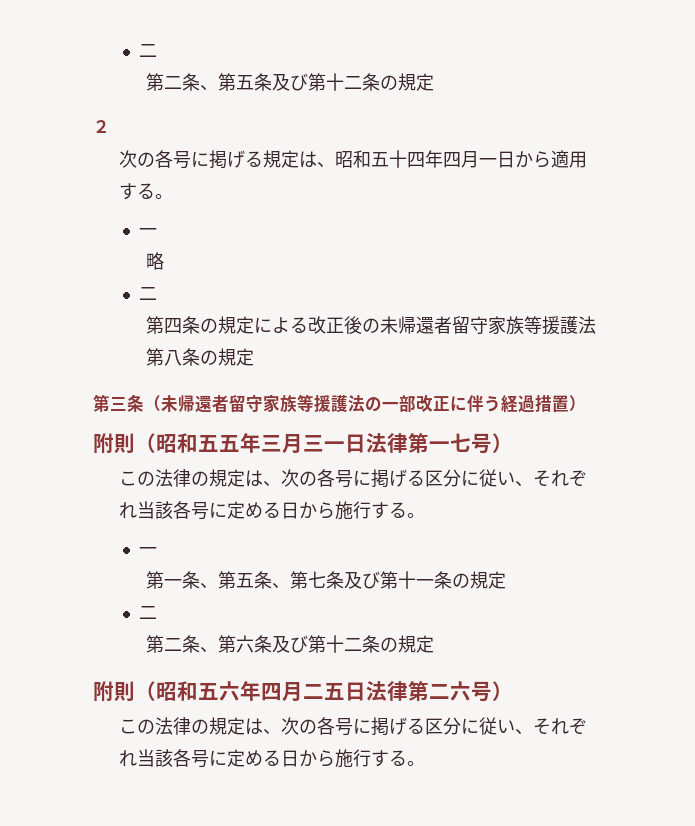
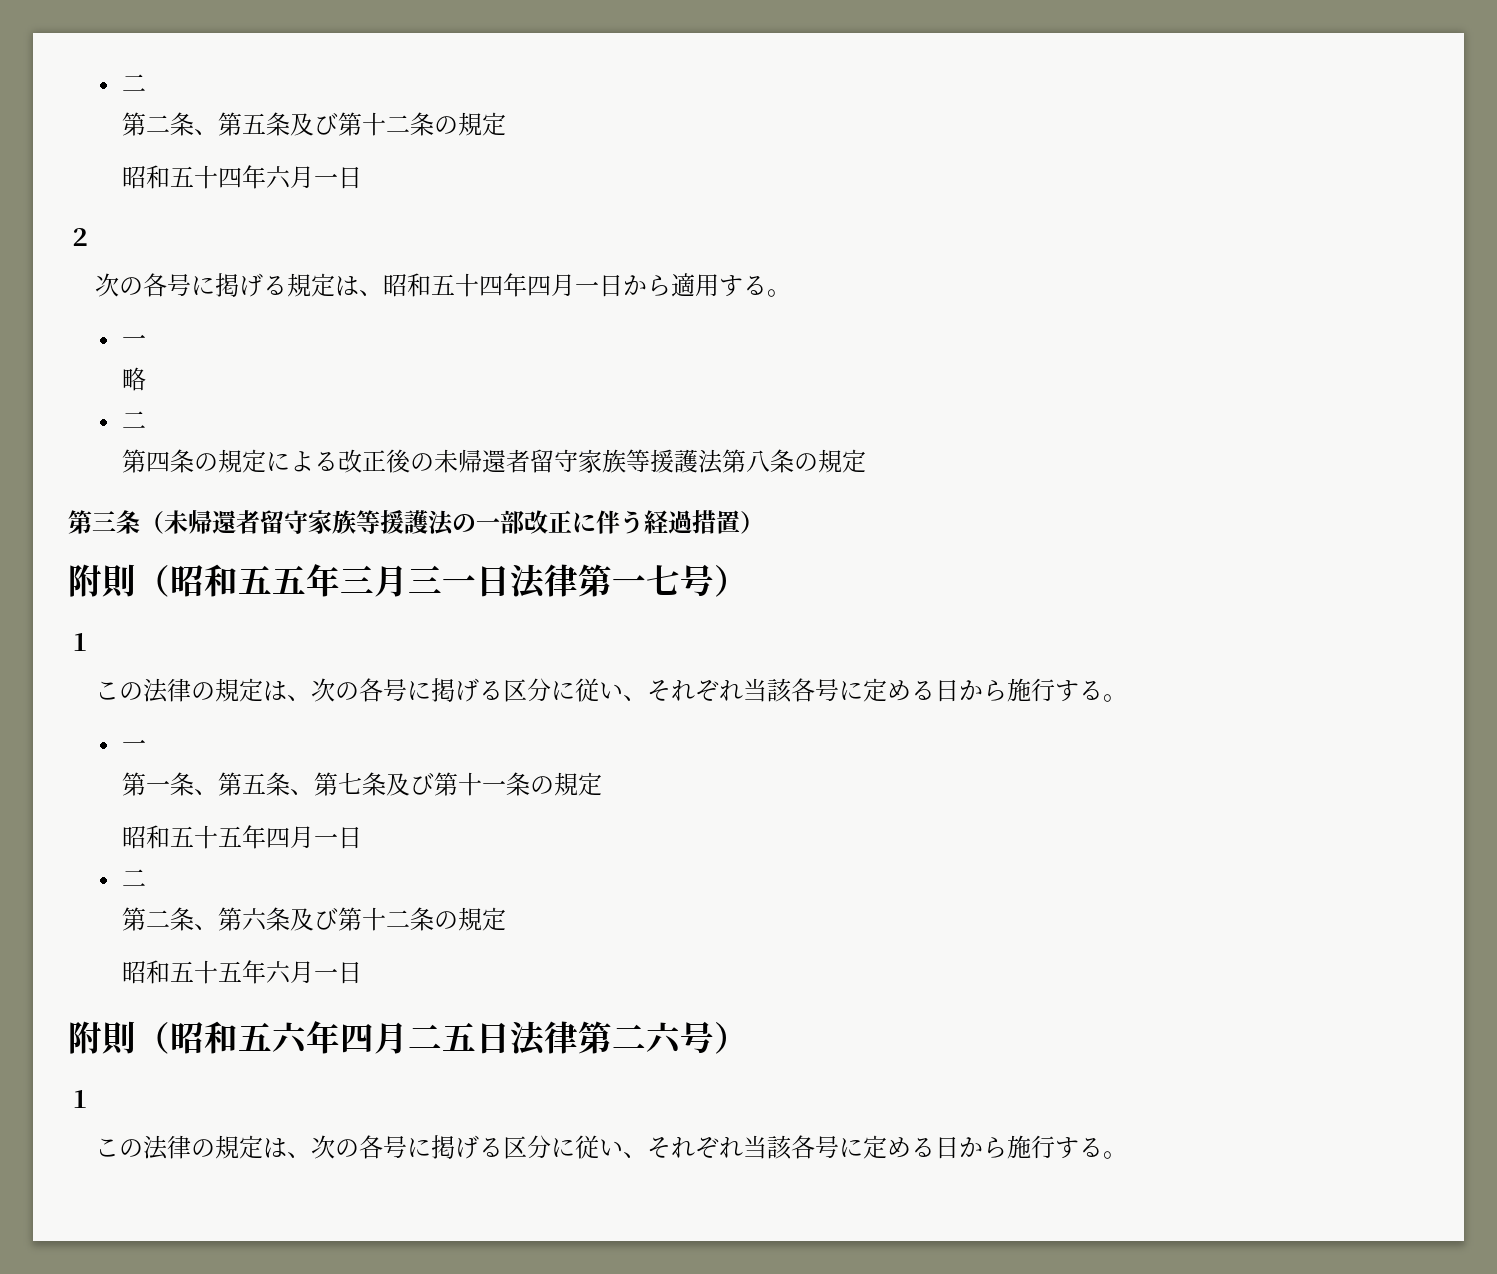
(434, 82) none -> [122,165,363,189] // 昭和五十四年六月一日
(513, 443) none -> [68,633,92,651] // １
(506, 580) none -> [122,825,363,849] // 昭和五十五年四月一日
(434, 644) none -> [122,960,363,984] // 昭和五十五年六月一日
(513, 691) none -> [68,1090,92,1108] // １

